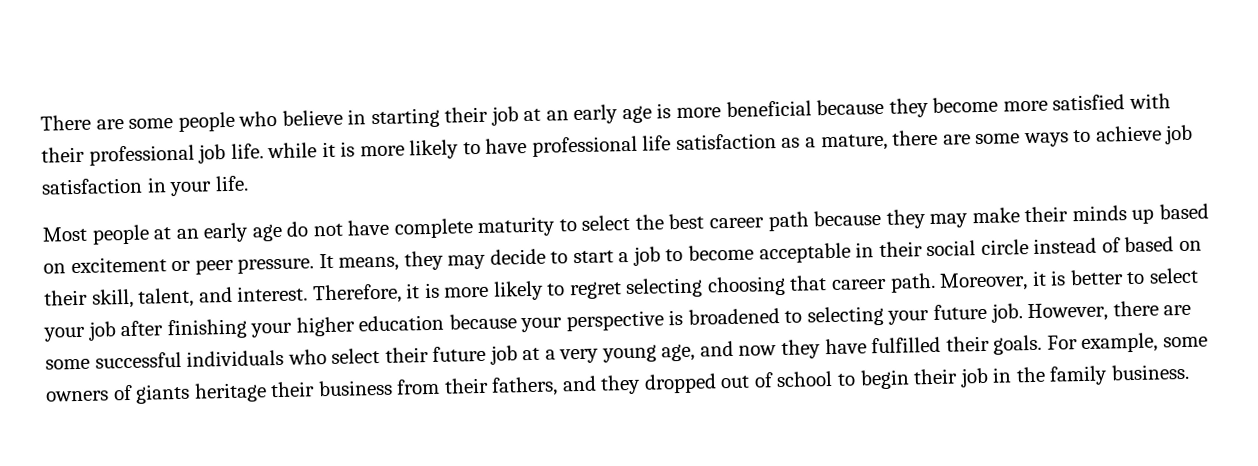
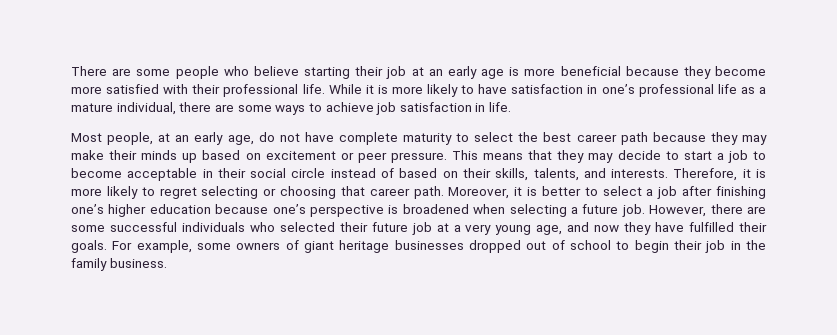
[347,109,367,125] in -> (299, 71) none
[198,142,318,164] job life. while -> [302,84,362,94] life. While
(528, 146) none -> [511,84,635,94] satisfaction in one’s
[675,133,777,151] satisfaction -> (737, 89) none
[820,133,888,152] mature, -> [71,102,176,115] mature individual,
[169,181,213,197] your -> (486, 107) none
[91,222,283,245] people at an early age -> [107,132,254,145] people, at an early age,
[318,253,400,272] It means, -> [452,150,553,160] This means that
[91,285,309,309] skill, talent, and interest. -> [495,168,669,181] skills, talents, and interests.
(704, 288) none -> [263,188,277,196] or
[43,326,86,342] your -> [646,189,654,196] a
[250,322,293,338] your -> [71,204,104,214] one’s
[520,317,563,333] your -> [272,204,306,214] one’s
[784,305,930,327] to selecting your -> [473,204,578,217] when selecting a
[331,347,381,364] select -> [279,222,335,232] selected
[135,374,642,404] giants heritage their business from their fathers, and they -> [304,240,464,253] giant heritage businesses

